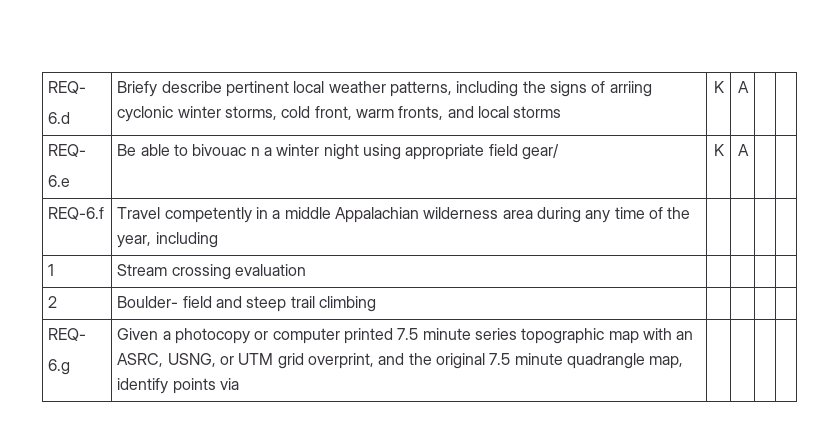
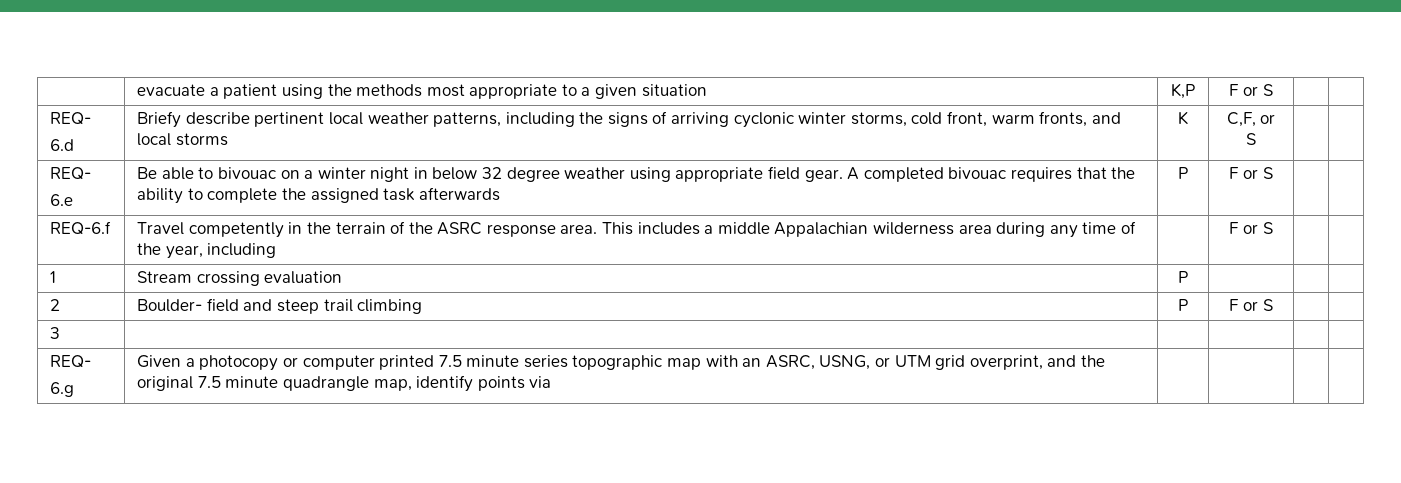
(48, 87) none -> [137,84,707,99] [1171,83,1195,99] [1229,84,1273,96] | evacuate a patient using the methods most appropriate to a given situation | K,P | F or S | | //
[609,81,652,97] arriing -> [671,112,730,127] arriving
[737,81,749,93] A -> [1226,112,1276,127] [1246,133,1256,145] C,F, or S
[250,147,260,156] n -> [280,170,300,179] on
[363,144,560,160] [713,144,724,156] [737,144,749,156] [48,207,105,220] [117,207,269,223] using appropriate field gear/ | K | A | | // REQ-6.f | Travel competently in -> [413,166,1136,182] [137,187,500,204] [1178,167,1188,179] [1229,167,1273,179] [50,221,112,235] [137,221,700,238] in below 32 degree weather using appropriate field gear. A completed bivouac requires that the ability to complete the assigned task afterwards | P | F or S | | // REQ-6.f | Travel competently in the terrain of the ASRC response area. This includes
(218, 240) none -> [1229,222,1273,234] F or S
(307, 270) none -> [1178,271,1188,283] P
(377, 304) none -> [1178,299,1188,311] [1229,299,1273,311] [50,327,61,339] | P | F or S | | // 3 |

